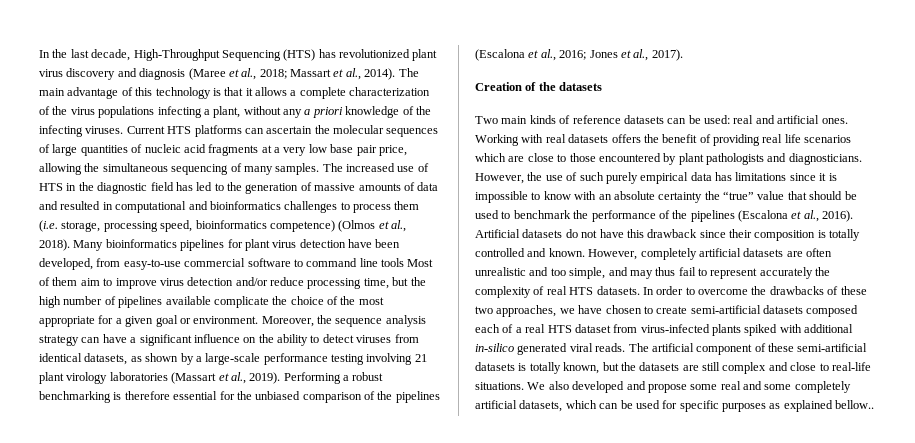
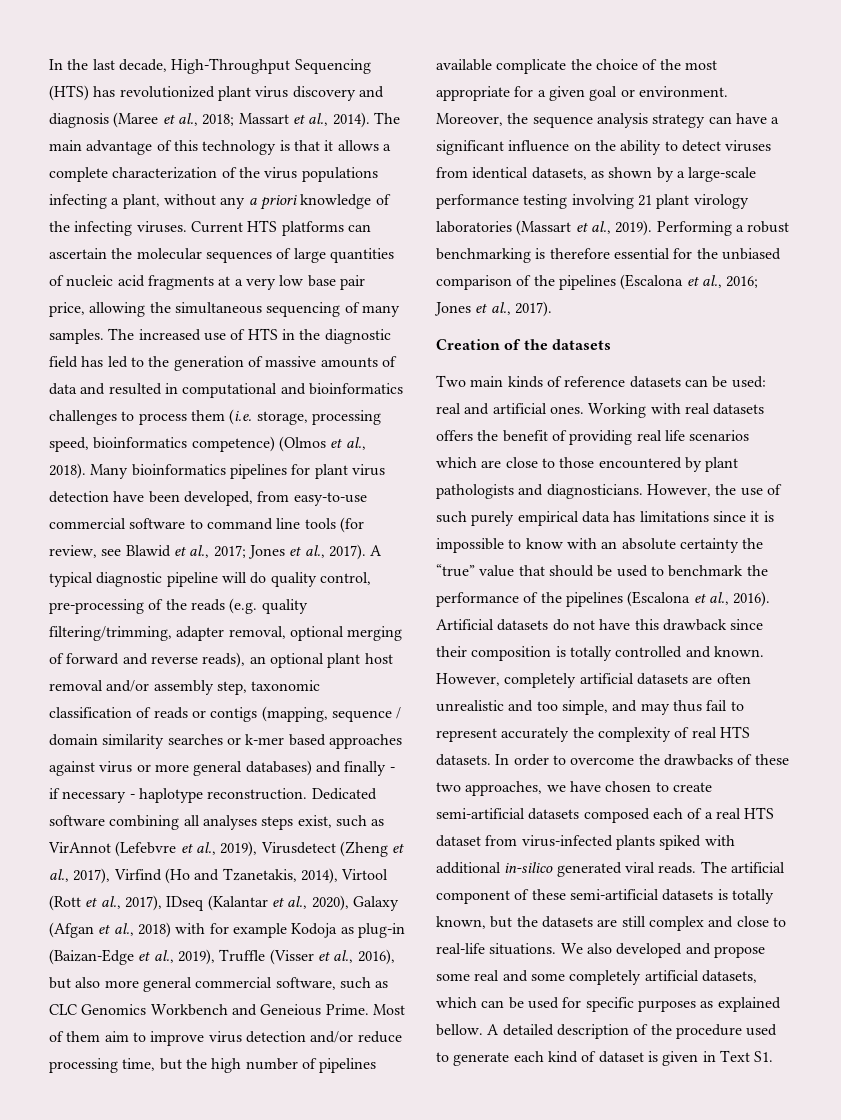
(404, 262) none -> [339,517,364,533] [49,544,383,560] [49,572,371,587] [49,598,308,614] [49,626,403,641] [49,652,393,668] [49,680,321,695] [49,706,402,722] [49,734,402,749] [49,760,395,776] [49,788,377,803] [49,815,385,830] [48,841,405,857] [49,868,389,884] [49,895,399,911] [49,922,405,938] [49,949,395,965] [49,977,389,992] [49,1004,369,1016] (for review, see Blawid et al., 2017; Jones et al., 2017). A typical diagnostic pipeline will do quality control, pre-processing of the reads (e.g. quality filtering/trimming, adapter removal, optional merging of forward and reverse reads), an optional plant host removal and/or assembly step, taxonomic classification of reads or contigs (mapping, sequence / domain similarity searches or k-mer based approaches against virus or more general databases) and finally - if necessary - haplotype reconstruction. Dedicated software combining all analyses steps exist, such as VirAnnot (Lefebvre et al., 2019), Virusdetect (Zheng et al., 2017), Virfind (Ho and Tzanetakis, 2014), Virtool (Rott et al., 2017), IDseq (Kalantar et al., 2020), Galaxy (Afgan et al., 2018) with for example Kodoja as plug-in (Baizan-Edge et al., 2019), Truffle (Visser et al., 2016), but also more general commercial software, such as CLC Genomics Workbench and Geneious Prime.
[835,400,875,409] bellow.. -> [436,1024,778,1039] [436,1050,774,1066] bellow. A detailed description of the procedure used to generate each kind of dataset is given in Text S1.

